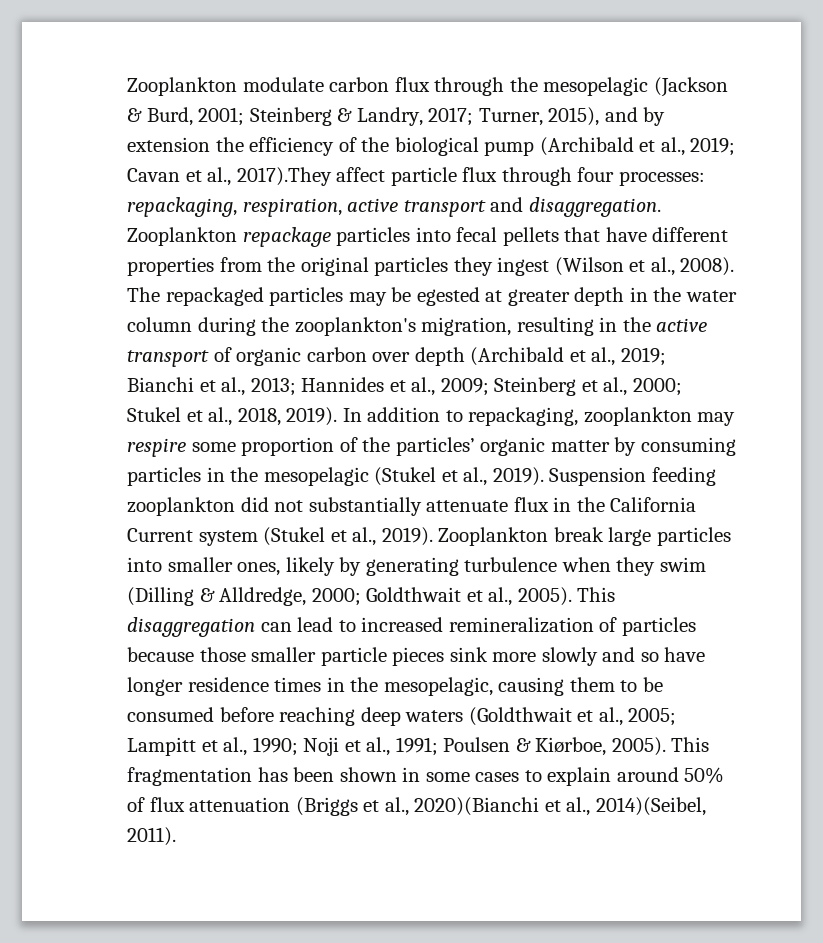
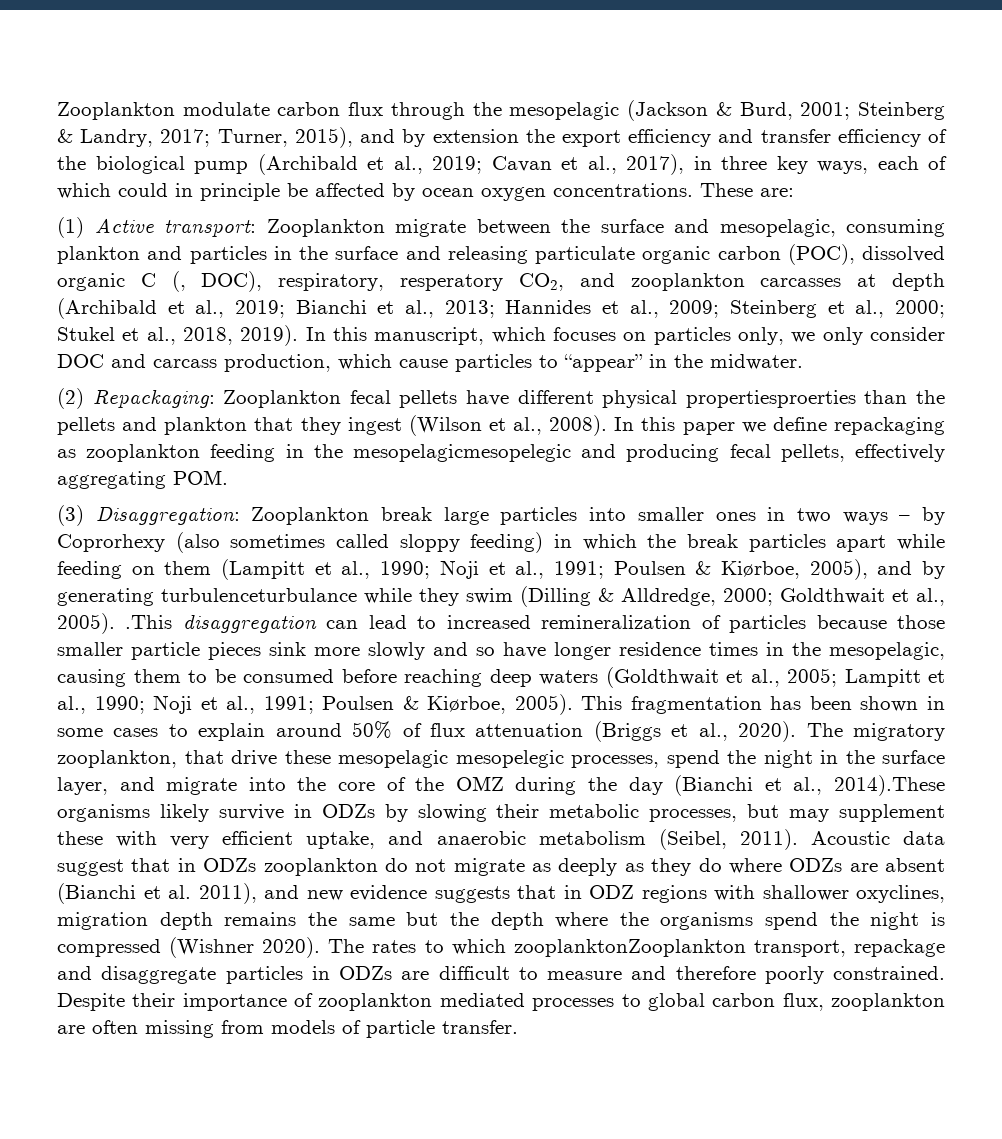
(244, 144) none -> [561,129,831,147] export efficiency and transfer
[236,167,705,186] [127,197,661,217] [127,227,729,247] [127,257,735,276] [127,287,737,306] [127,317,708,336] [127,347,411,367] 2017).They affect particle flux through four processes: repackaging, respiration, active transport and disaggregation. Zooplankton repackage particles into fecal pellets that have different properties from the original particles they ingest (Wilson et al., 2008). The repackaged particles may be egested at greater depth in the water column during the zooplankton's migration, resulting in the active transport of organic carbon over -> [626,154,947,175] [57,183,794,201] [57,217,945,238] [57,244,945,265] [57,271,877,292] 2017), in three key ways, each of which could in principle be affected by ocean oxygen concentrations. These are: // (1) Active transport: Zooplankton migrate between the surface and mesopelagic, consuming plankton and particles in the surface and releasing particulate organic carbon (POC), dissolved organic C (, DOC), respiratory, resperatory CO2, and zooplankton carcasses at
[367,407,736,426] [127,437,736,457] [127,467,716,486] [127,497,697,516] [127,527,433,546] addition to repackaging, zooplankton may respire some proportion of the particles’ organic matter by consuming particles in the mesopelagic (Stukel et al., 2019). Suspension feeding zooplankton did not substantially attenuate flux in the California Current system (Stukel et al., 2019). -> [333,327,946,345] [57,354,803,372] [57,388,946,409] [57,415,945,436] [57,444,946,462] [57,470,228,489] [57,505,240,526] this manuscript, which focuses on particles only, we only consider DOC and carcass production, which cause particles to “appear” in the midwater. // (2) Repackaging: Zooplankton fecal pellets have different physical propertiesproerties than the pellets and plankton that they ingest (Wilson et al., 2008). In this paper we define repackaging as zooplankton feeding in the mesopelagicmesopelegic and producing fecal pellets, effectively aggregating POM. // (3) Disaggregation:
[237,557,611,576] ones, likely by generating turbulence when -> [715,507,946,525] [57,532,945,553] [57,559,945,580] [57,588,412,606] ones in two ways – by Coprorhexy (also sometimes called sloppy feeding) in which the break particles apart while feeding on them (Lampitt et al., 1990; Noji et al., 1991; Poulsen & Kiørboe, 2005), and by generating turbulenceturbulance while
[577,587,616,602] This -> [125,615,173,629] .This
[414,797,706,816] [127,827,176,846] 2020)(Bianchi et al., 2014)(Seibel, 2011). -> [738,721,946,742] [57,750,945,768] [57,775,946,796] [57,804,945,822] [57,829,945,850] [57,858,945,876] [57,883,945,904] [57,912,945,930] [57,937,945,958] [57,966,945,984] [57,993,946,1011] [57,1020,518,1038] 2020). The migratory zooplankton, that drive these mesopelagic mesopelegic processes, spend the night in the surface layer, and migrate into the core of the OMZ during the day (Bianchi et al., 2014).These organisms likely survive in ODZs by slowing their metabolic processes, but may supplement these with very efficient uptake, and anaerobic metabolism (Seibel, 2011). Acoustic data suggest that in ODZs zooplankton do not migrate as deeply as they do where ODZs are absent (Bianchi et al. 2011), and new evidence suggests that in ODZ regions with shallower oxyclines, migration depth remains the same but the depth where the organisms spend the night is compressed (Wishner 2020). The rates to which zooplanktonZooplankton transport, repackage and disaggregate particles in ODZs are difficult to measure and therefore poorly constrained. Despite their importance of zooplankton mediated processes to global carbon flux, zooplankton are often missing from models of particle transfer.

